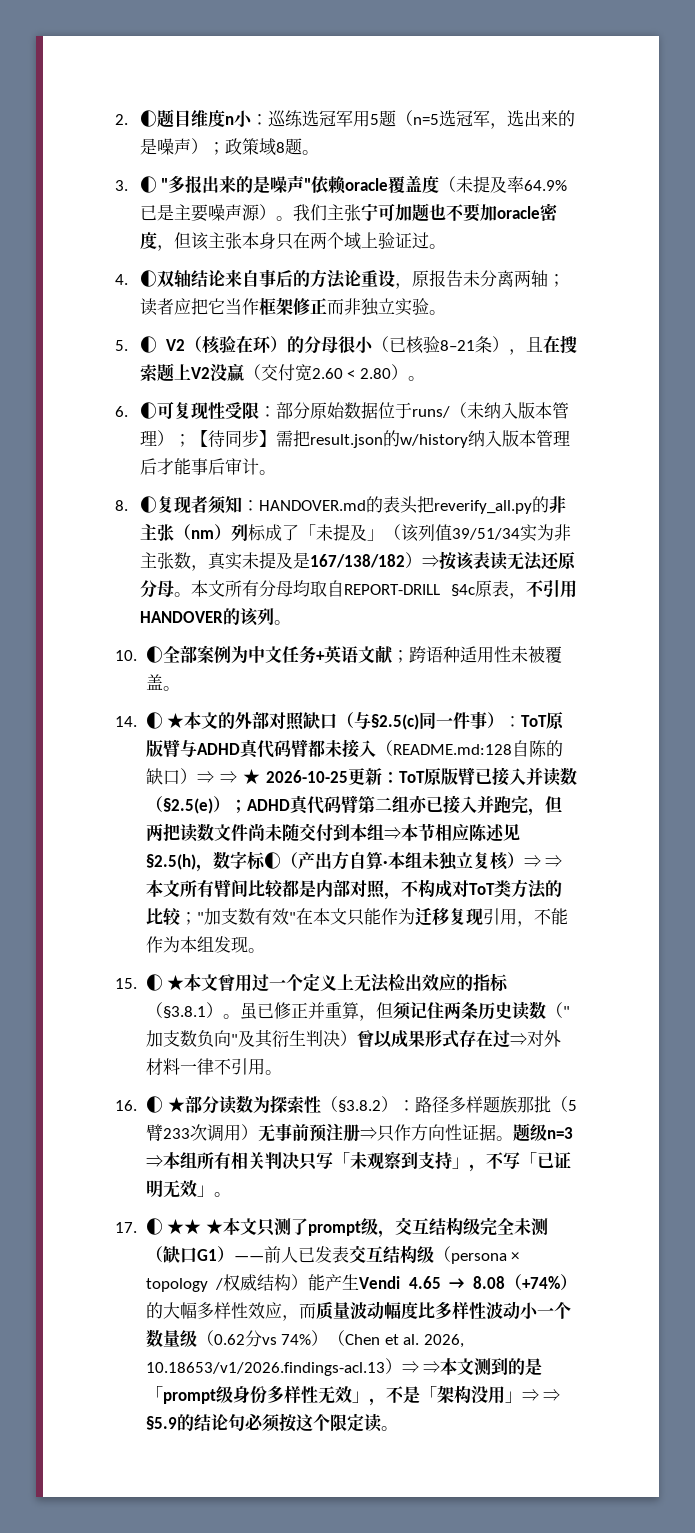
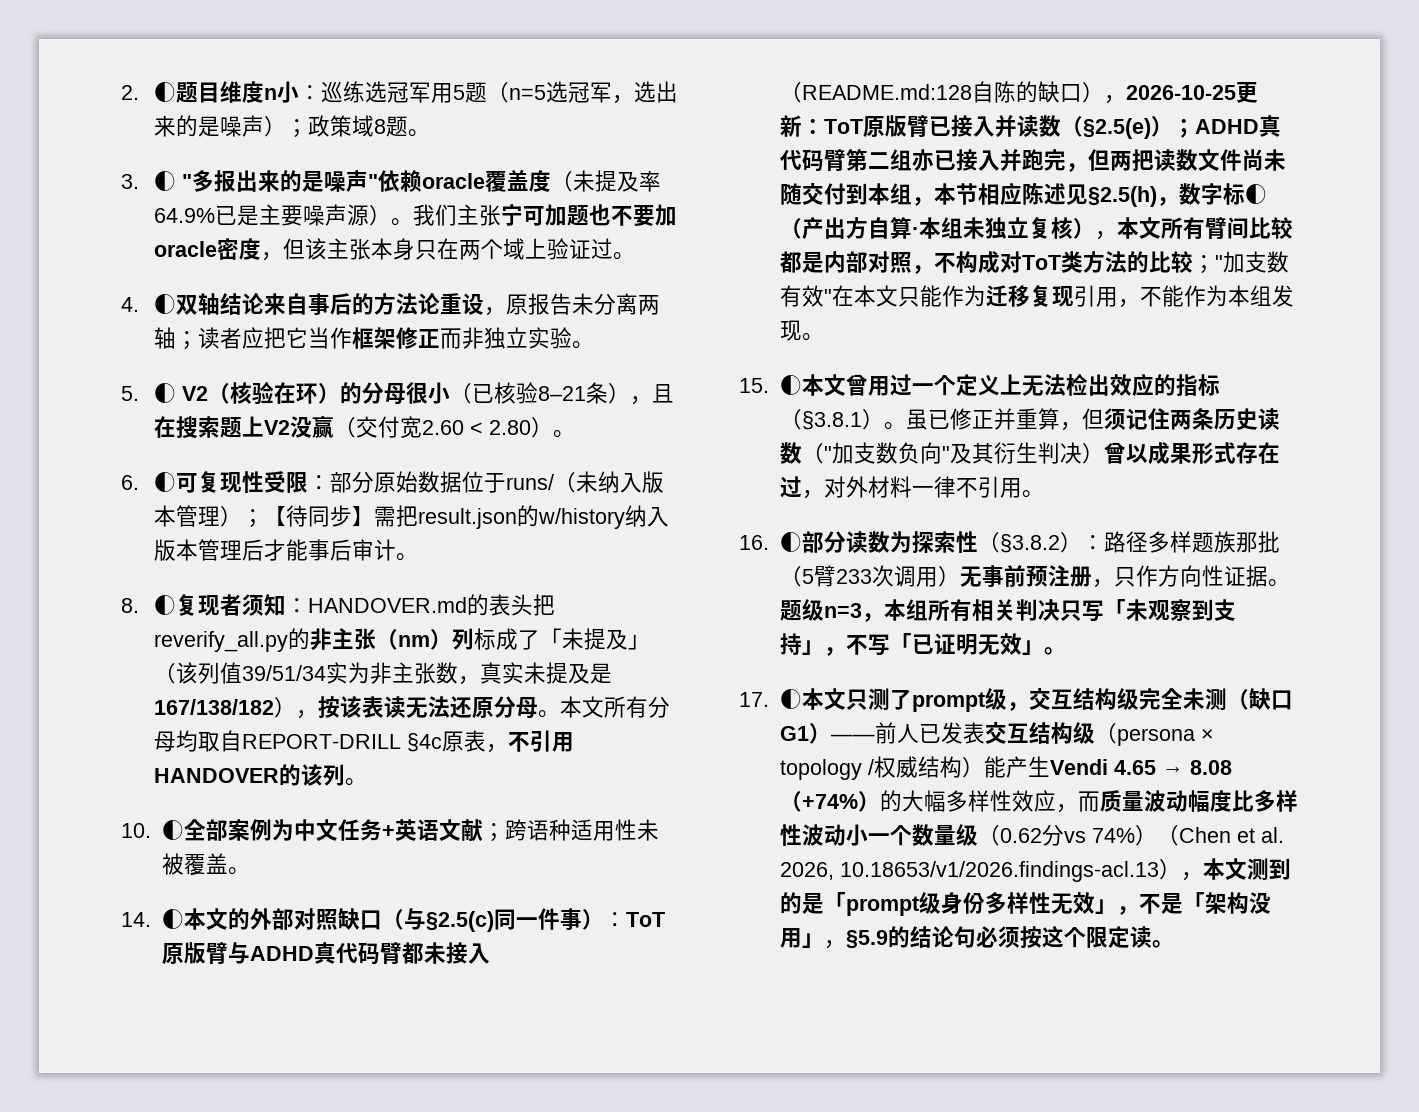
[421,555,439,567] ⇒ -> [296,710,319,719] ，
[167,713,185,729] ★ -> (184, 919) none
[196,769,260,785] ⇒ ⇒ ★ -> [1103,95,1126,104] ，
[383,827,401,839] ⇒ -> [911,197,934,206] ，
[523,855,563,867] ⇒ ⇒ -> [1094,231,1117,240] ，
[167,975,185,991] ★ -> (802, 385) none
[509,1033,527,1045] ⇒ -> [801,490,824,499] ，
[168,1097,186,1113] ★ -> (802, 542) none
[359,1127,377,1139] ⇒ -> [1091,579,1114,588] ，
[145,1155,163,1167] ⇒ -> [861,613,884,622] ，
[167,1219,223,1235] ★★ ★ -> (802, 699) none
[401,1361,441,1373] ⇒ ⇒ -> [1180,872,1203,881] ，
[521,1389,561,1401] ⇒ ⇒ -> [823,940,846,949] ，

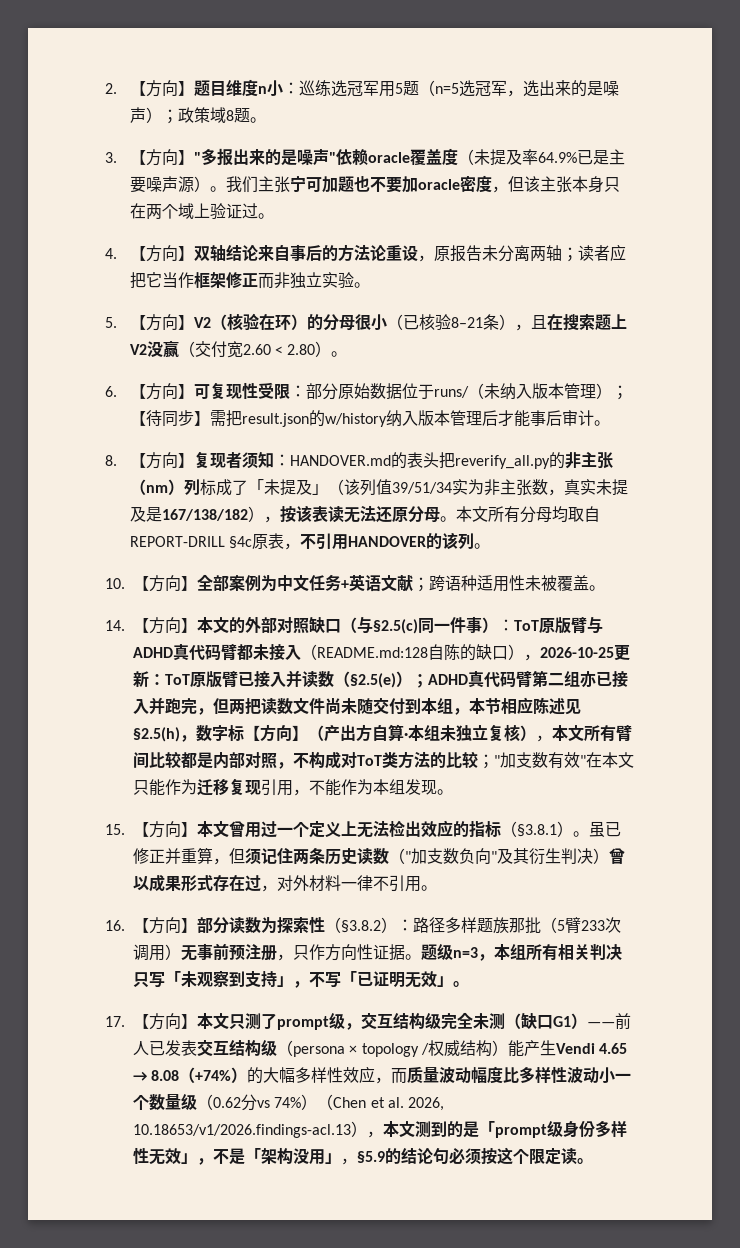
[154,82,177,102] ◐ -> [129,80,194,97] 【方向】
[154,171,177,191] ◐ -> [129,149,194,166] 【方向】
[154,294,177,314] ◐ -> [129,245,194,262] 【方向】
[154,383,177,403] ◐ -> [129,314,194,331] 【方向】
[154,472,177,492] ◐ -> [129,383,194,400] 【方向】
[154,595,177,615] ◐ -> [129,452,194,469] 【方向】
[161,820,184,840] ◐ -> [133,575,197,592] 【方向】
[161,909,184,929] ◐ -> [133,617,197,634] 【方向】
[1244,184,1267,204] ◐ -> [244,724,308,742] 【方向】
[779,375,802,395] ◐ -> [133,821,197,838] 【方向】
[779,532,802,552] ◐ -> [133,917,197,934] 【方向】
[779,689,802,709] ◐ -> [133,1013,197,1030] 【方向】

